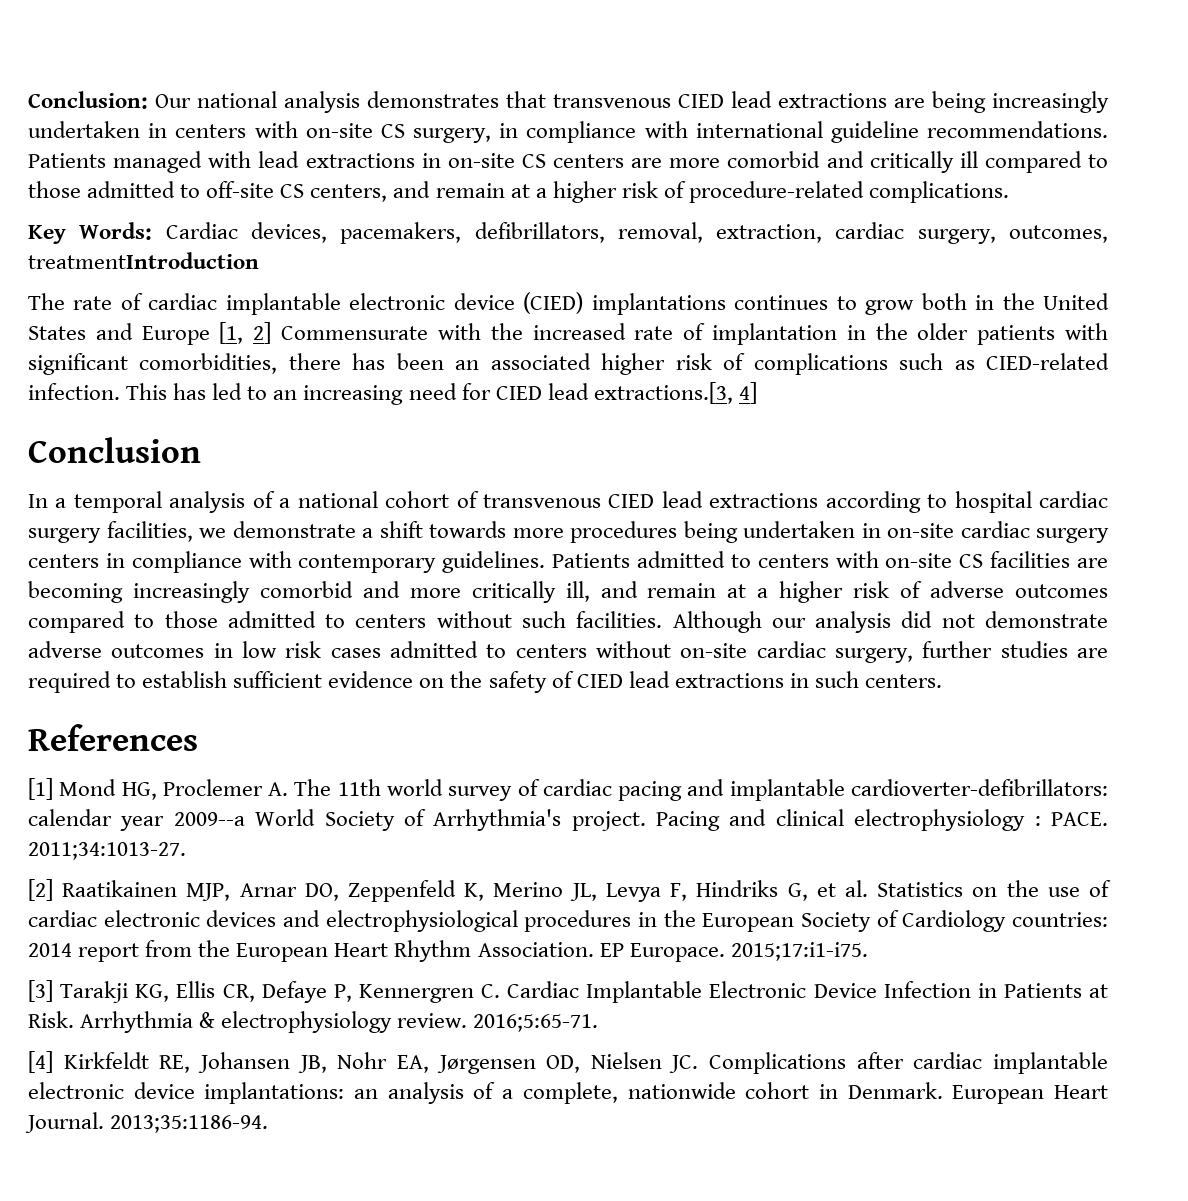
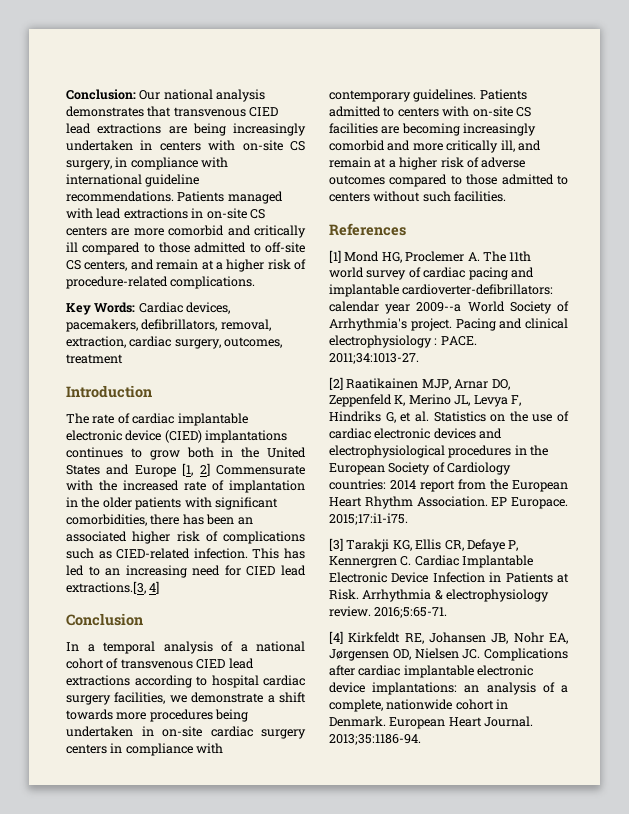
[28,252,259,269] treatmentIntroduction -> [66,354,123,364] [66,385,152,398] treatment // Introduction
[672,611,1109,633] [28,641,1108,663] [28,671,943,693] Although our analysis did not demonstrate adverse outcomes in low risk cases admitted to centers without on-site cardiac surgery, further studies are required to establish sufficient evidence on the safety of CIED lead extractions in such centers. -> (507, 196) none

